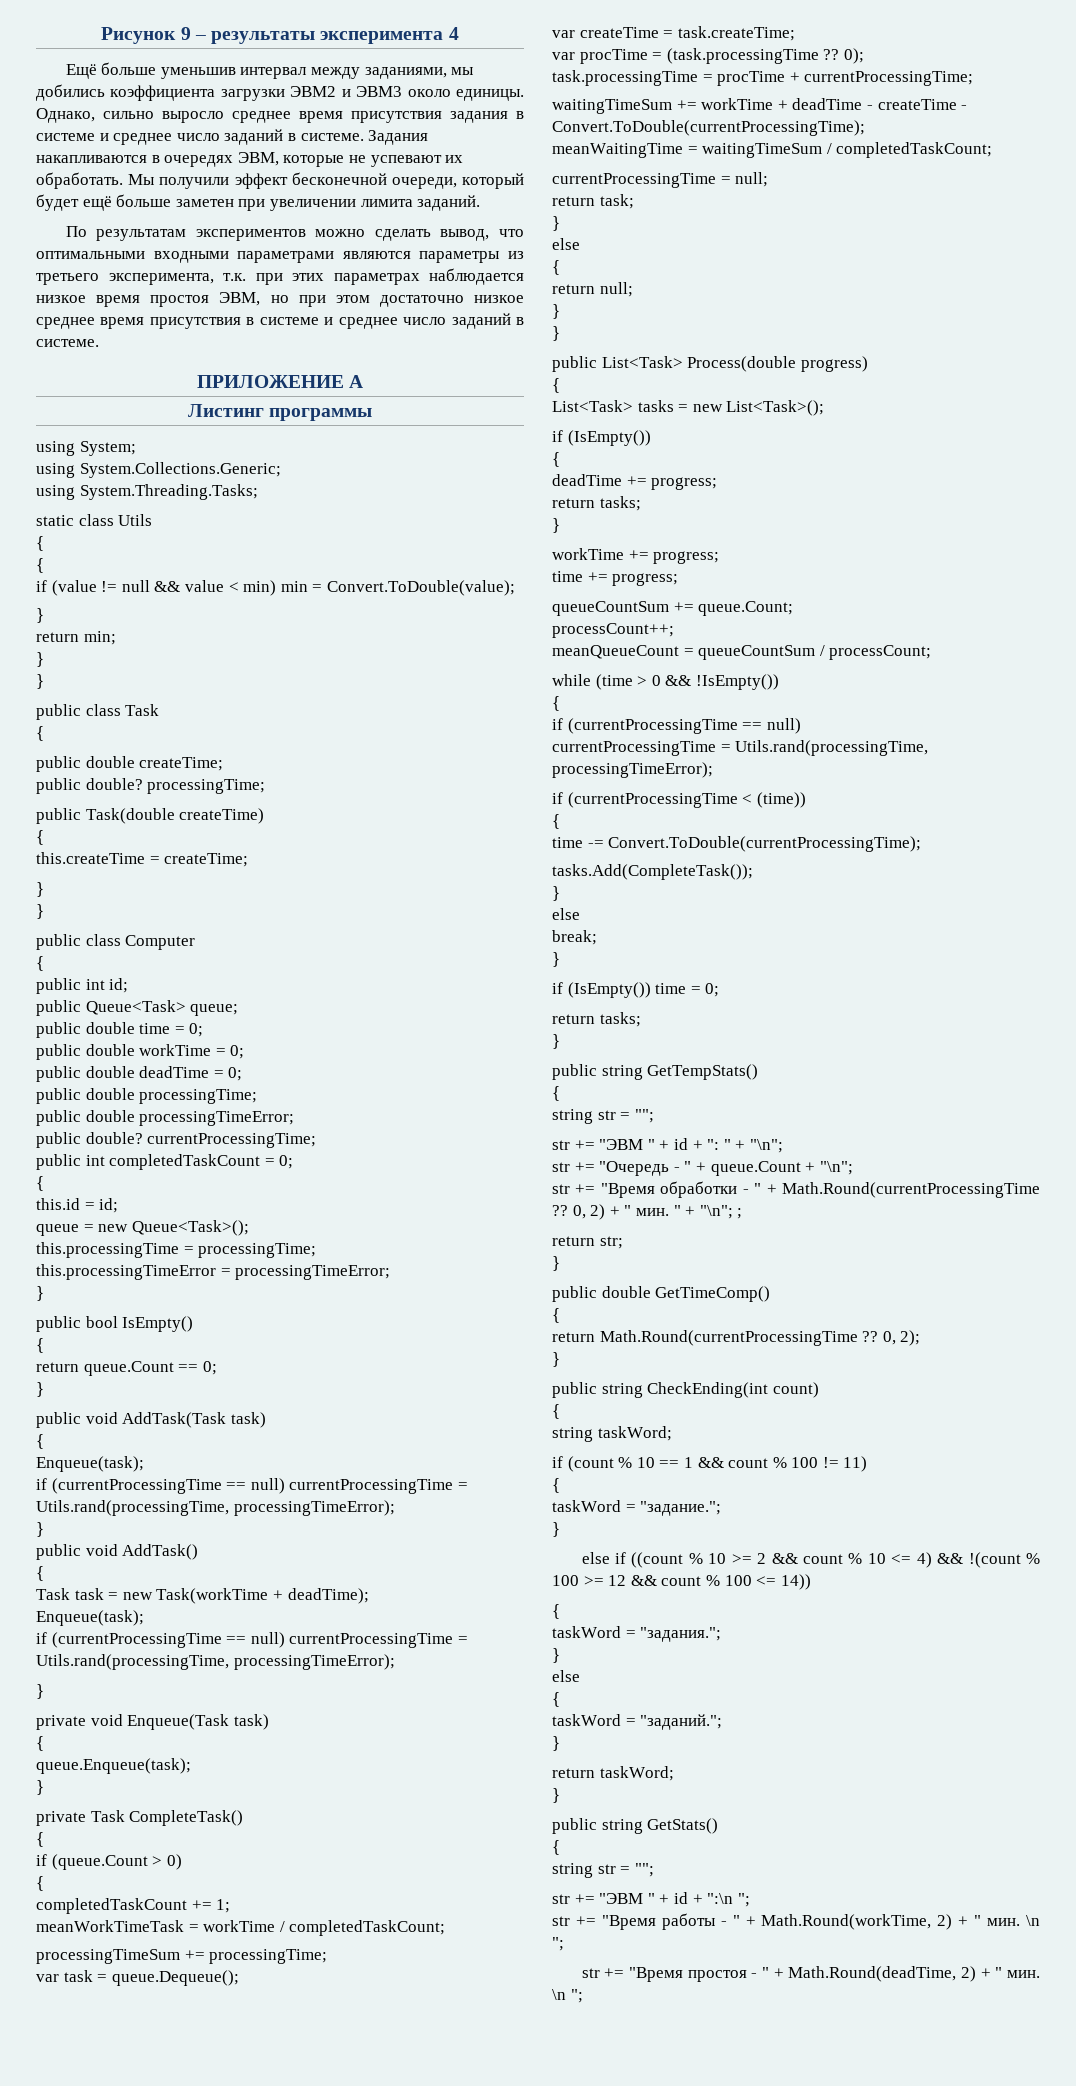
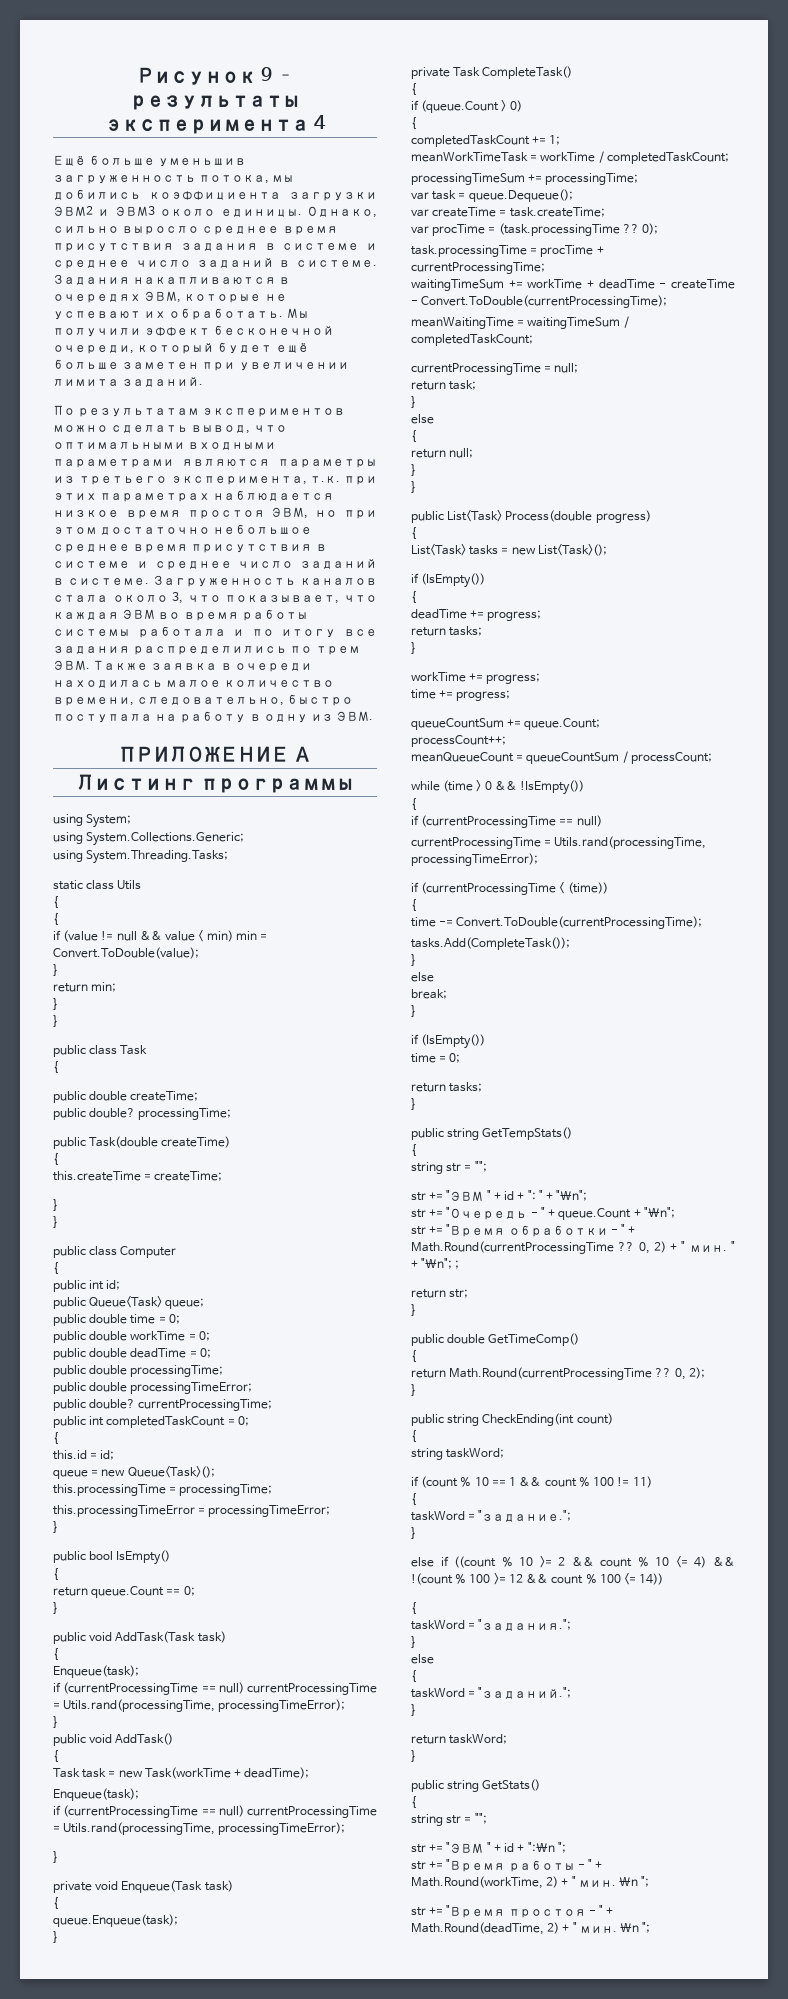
[240,67,447,79] интервал между заданиями, -> [53,175,270,184] загруженность потока,
[474,295,524,303] низкое -> [213,524,313,534] небольшое
(99, 343) none -> [152,575,377,587] [53,592,377,604] [53,609,308,621] [53,626,377,638] [53,646,360,655] [53,660,312,672] [53,680,335,688] [53,694,354,706] [53,711,374,723] Загруженность каналов стала около 3, что показывает, что каждая ЭВМ во время работы системы работала и по итогу все задания распределились по трем ЭВМ. Также заявка в очереди находилась малое количество времени, следовательно, быстро поступала на работу в одну из ЭВМ.
(651, 990) none -> (486, 1041) //

